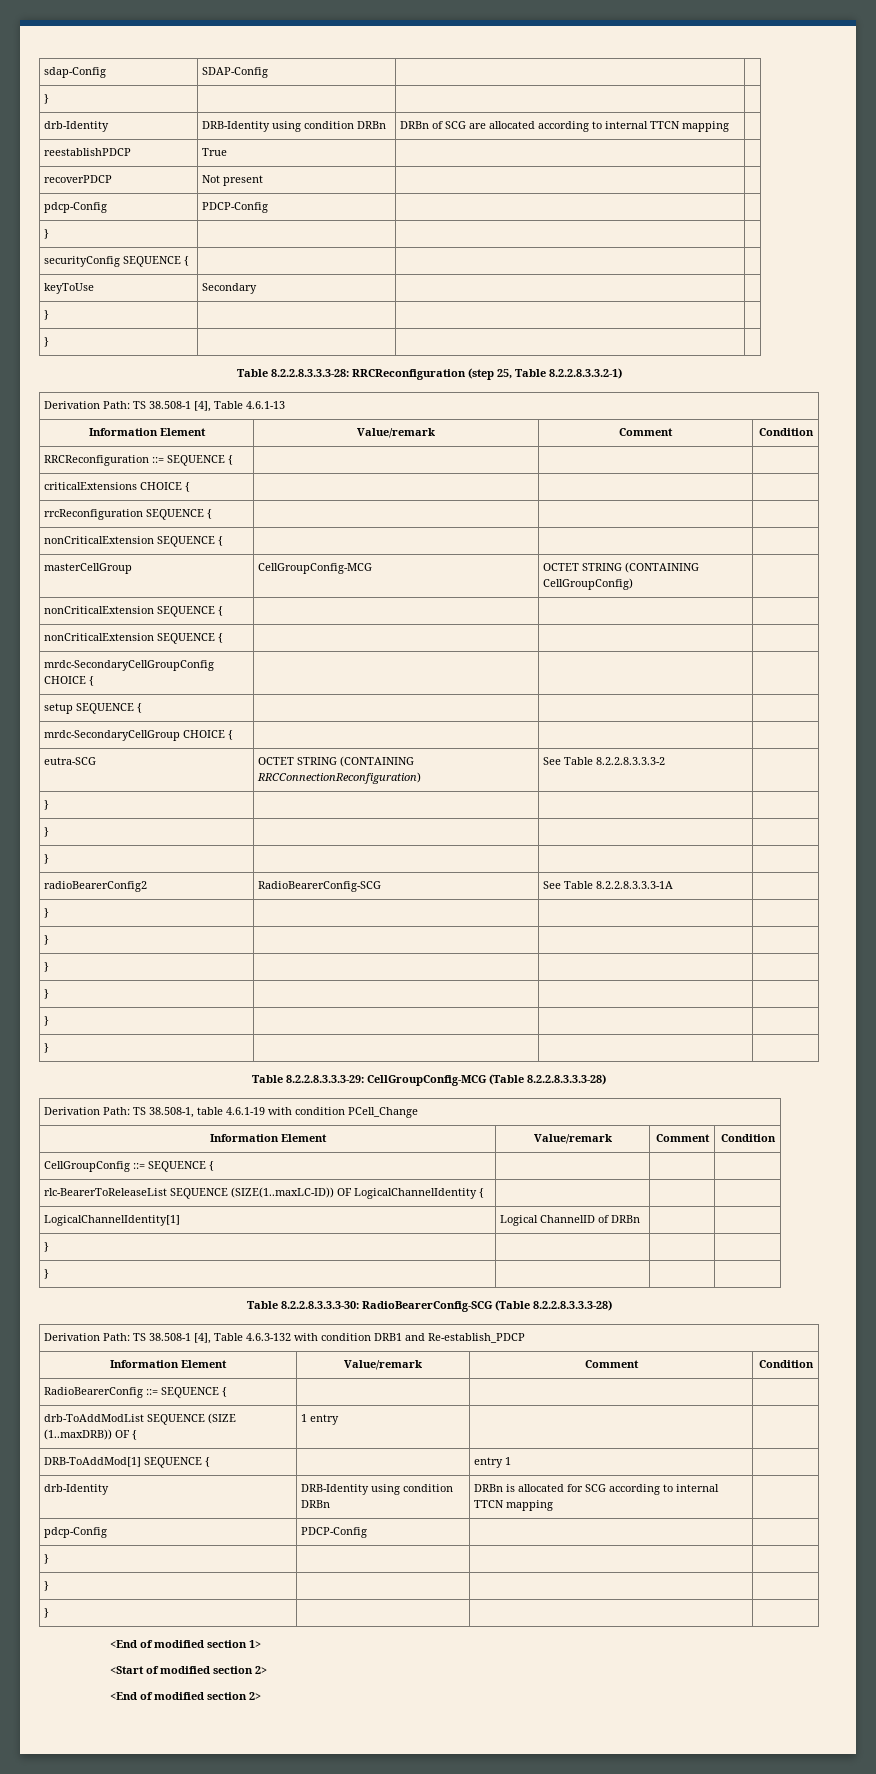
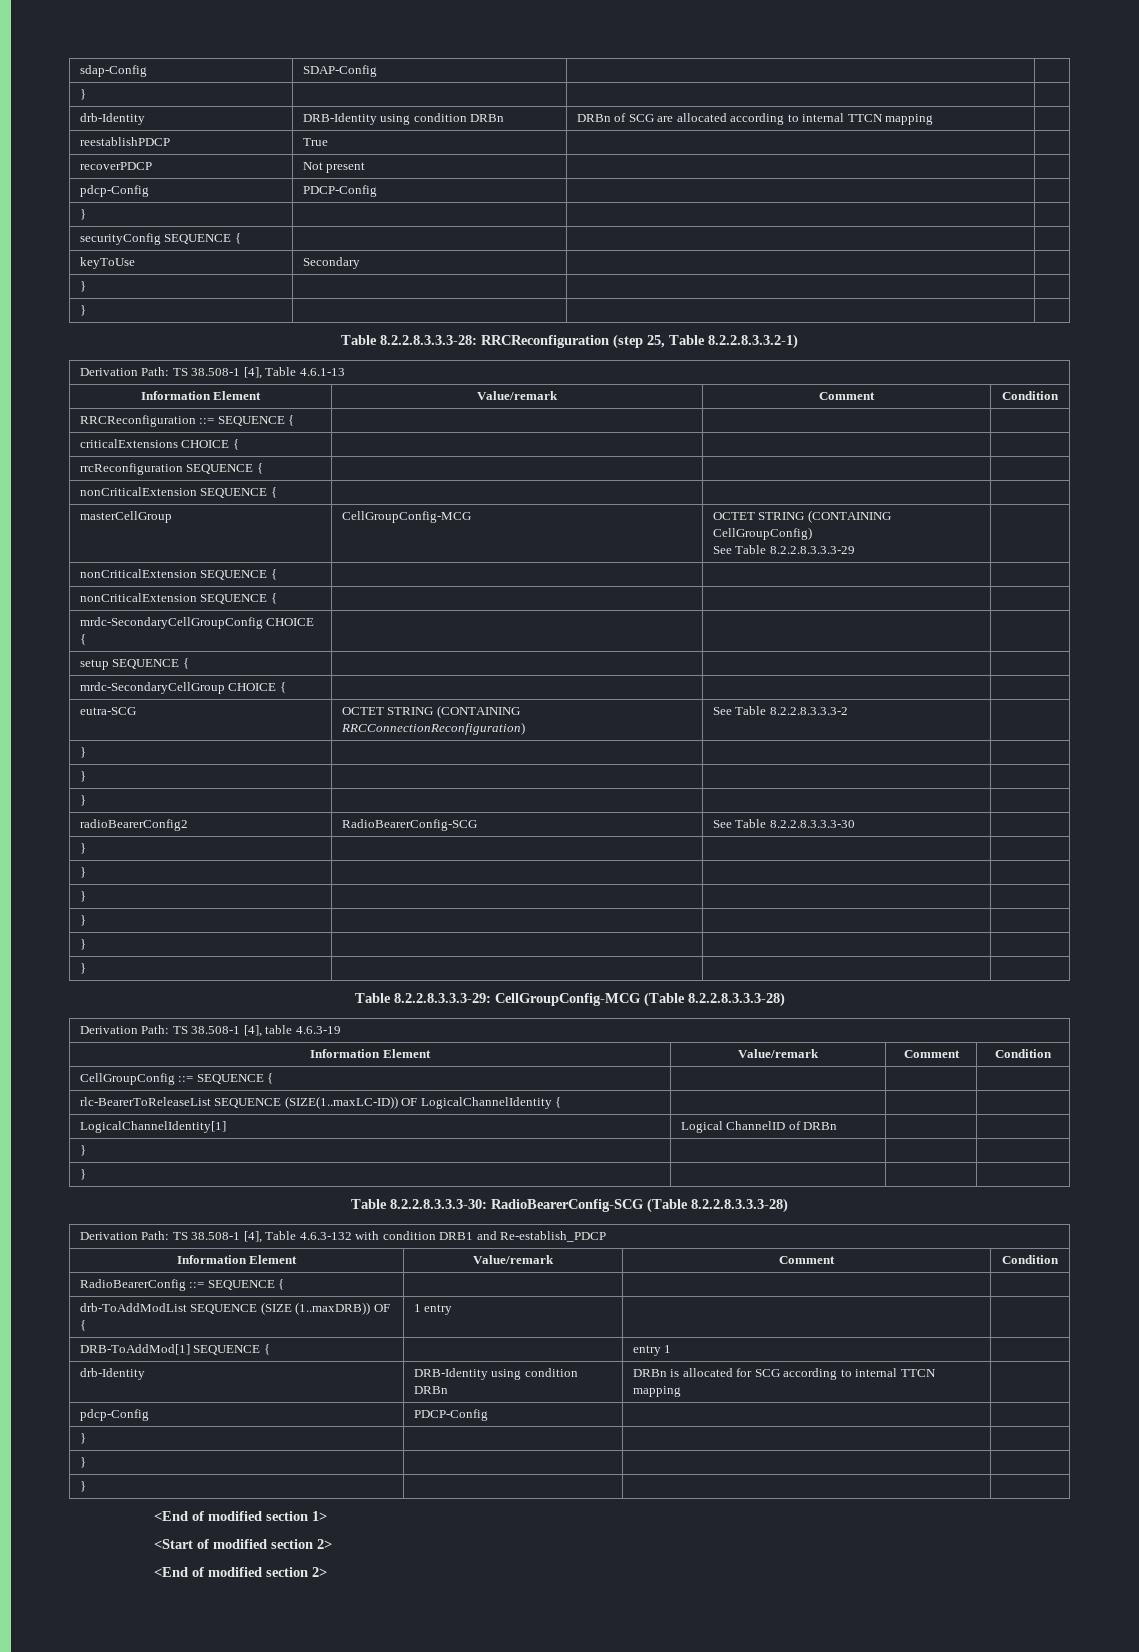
(634, 584) none -> [712,545,855,554] // See Table 8.2.2.8.3.3.3-29
[596,881,674,889] 8.2.2.8.3.3.3-1A -> [769,820,855,828] 8.2.2.8.3.3.3-30
[149,1107,419,1118] 38.508-1, table 4.6.1-19 with condition PCell_Change -> [191,1025,341,1037] 38.508-1 [4], table 4.6.3-19

